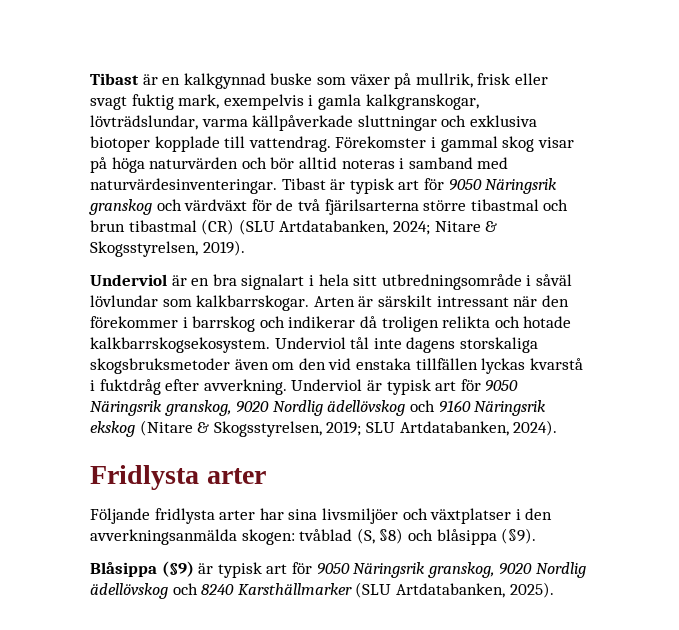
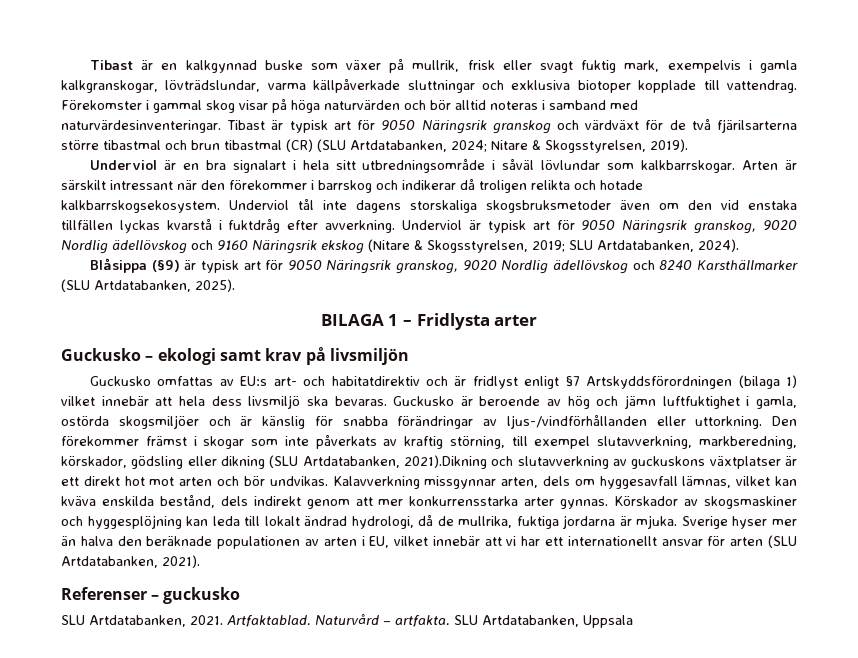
[90,465,266,490] [90,508,553,524] [90,528,537,545] // Fridlysta arter // Följande fridlysta arter har sina livsmiljöer och växtplatser i den avverkningsanmälda skogen: tvåblad (S, §8) och blåsippa (§9). -> (739, 245) none
(554, 590) none -> [320,313,538,330] [61,347,409,365] [89,375,798,389] [61,395,797,409] [61,414,797,429] [61,434,797,449] [61,455,798,469] [61,475,797,489] [61,494,797,509] [61,514,797,529] [61,535,797,549] [61,555,200,568] [61,587,241,604] [61,614,633,628] // BILAGA 1 – Fridlysta arter // Guckusko – ekologi samt krav på livsmiljön // Guckusko omfattas av EU:s art- och habitatdirektiv och är fridlyst enligt §7 Artskyddsförordningen (bilaga 1) vilket innebär att hela dess livsmiljö ska bevaras. Guckusko är beroende av hög och jämn luftfuktighet i gamla, ostörda skogsmiljöer och är känslig för snabba förändringar av ljus-/vindförhållanden eller uttorkning. Den förekommer främst i skogar som inte påverkats av kraftig störning, till exempel slutavverkning, markberedning, körskador, gödsling eller dikning (SLU Artdatabanken, 2021).Dikning och slutavverkning av guckuskons växtplatser är ett direkt hot mot arten och bör undvikas. Kalavverkning missgynnar arten, dels om hyggesavfall lämnas, vilket kan kväva enskilda bestånd, dels indirekt genom att mer konkurrensstarka arter gynnas. Körskador av skogsmaskiner och hyggesplöjning kan leda till lokalt ändrad hydrologi, då de mullrika, fuktiga jordarna är mjuka. Sverige hyser mer än halva den beräknade populationen av arten i EU, vilket innebär att vi har ett internationellt ansvar för arten (SLU Artdatabanken, 2021). // Referenser – guckusko // SLU Artdatabanken, 2021. Artfaktablad. Naturvård – artfakta. SLU Artdatabanken, Uppsala

